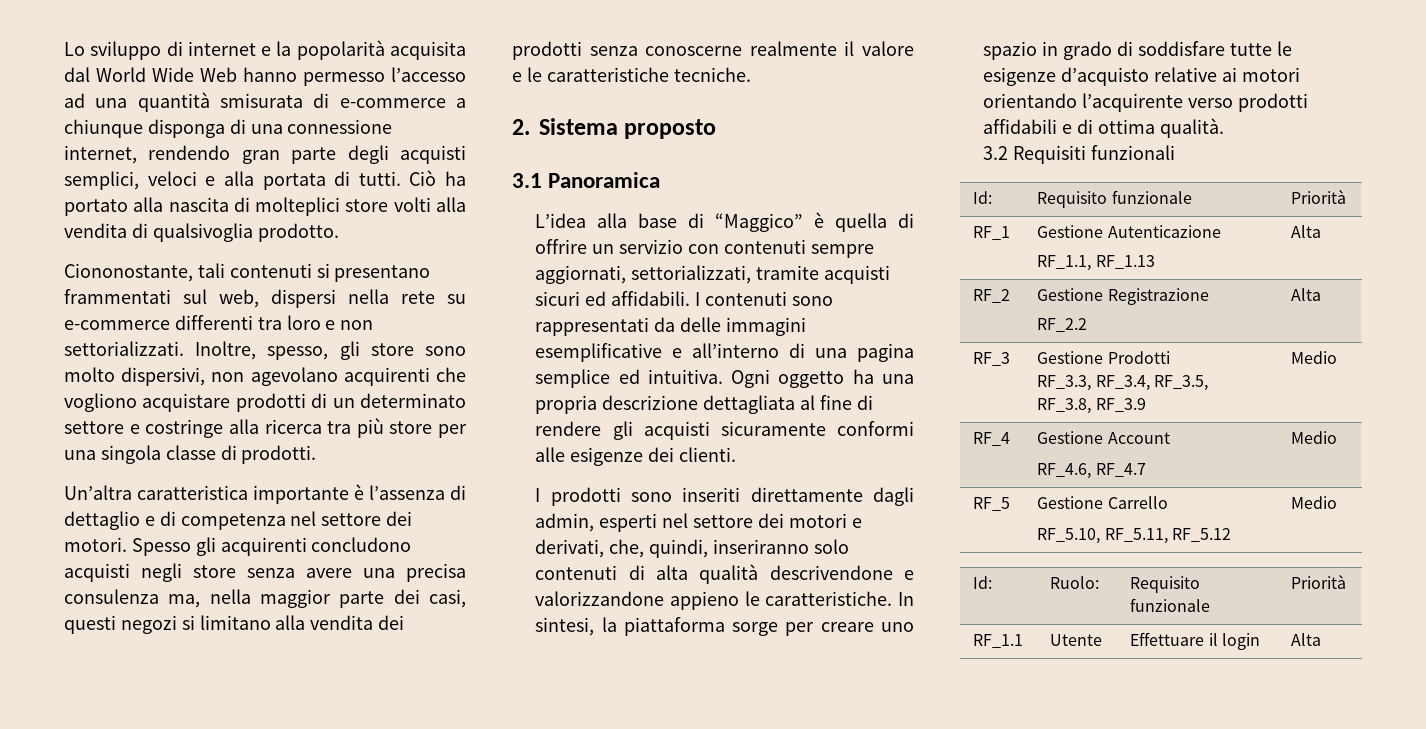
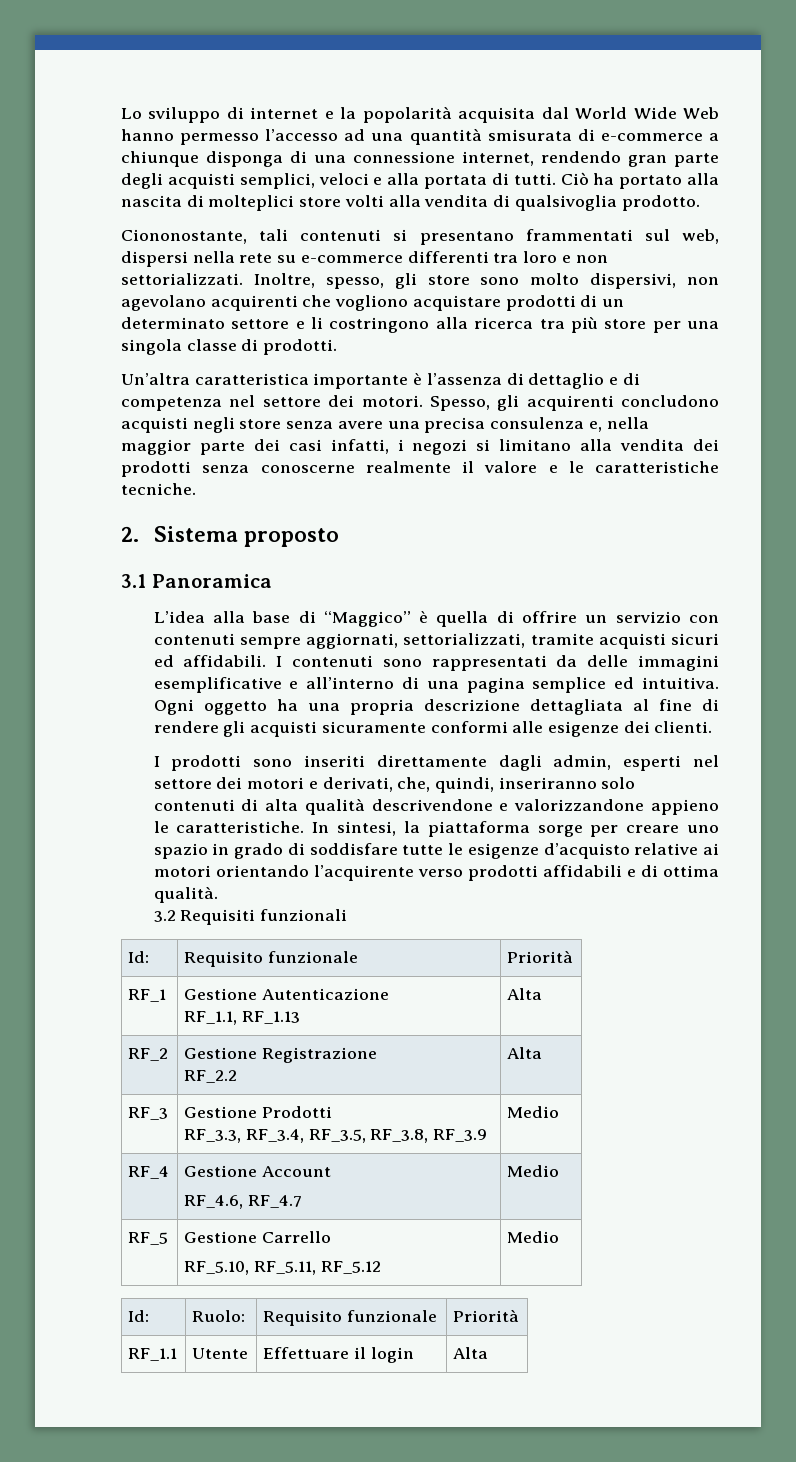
[145,419,224,438] costringe -> [311,317,430,333] li costringono
[131,538,191,556] Spesso -> [429,396,490,411] Spesso,
[168,594,201,608] ma, -> [588,421,602,432] e,
[428,589,466,608] [64,615,116,634] casi, questi -> [288,439,404,454] casi infatti, i

